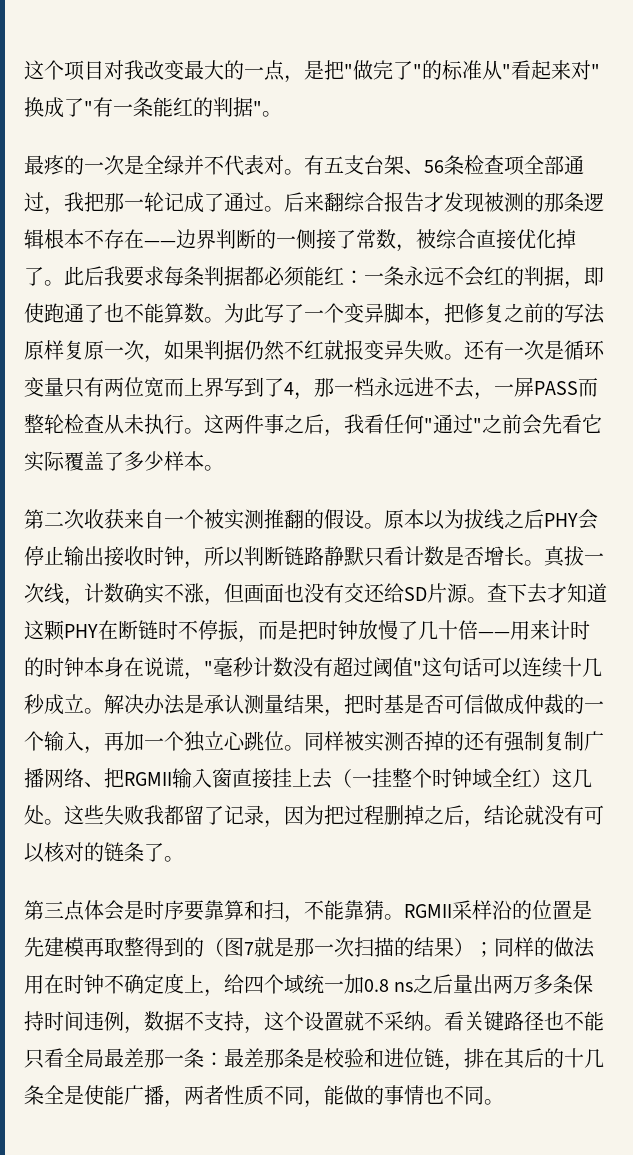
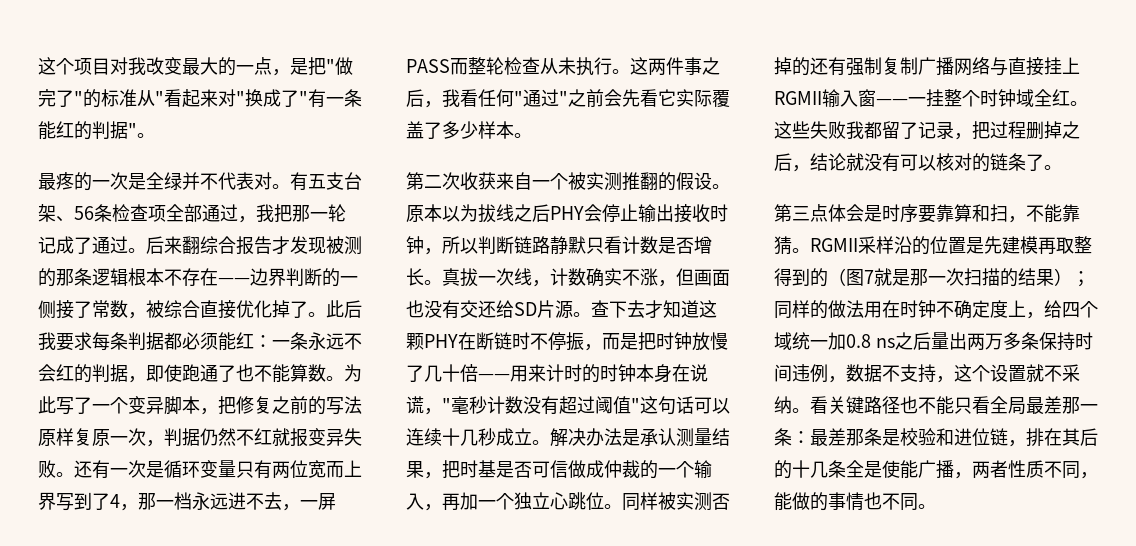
[164,340,204,360] 如果 -> (164, 443) none
[84,768,352,789] 、把RGMII输入窗直接挂上去（ -> [990,57,1080,76] [774,89,908,108] 与直接挂上RGMII输入窗——
[532,768,592,788] [24,805,44,825] ）这几处 -> (1070, 97) none
[284,805,324,825] 因为 -> (972, 136) none

